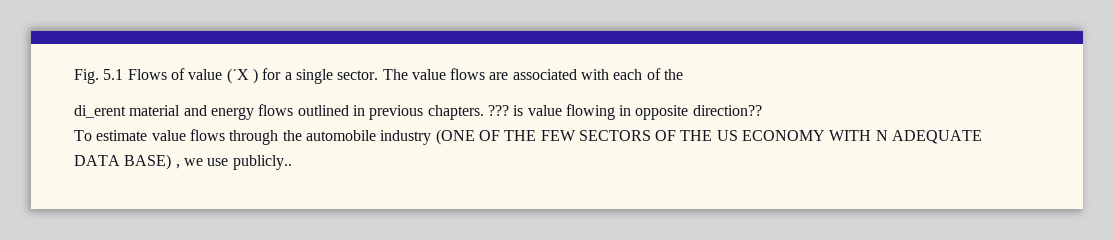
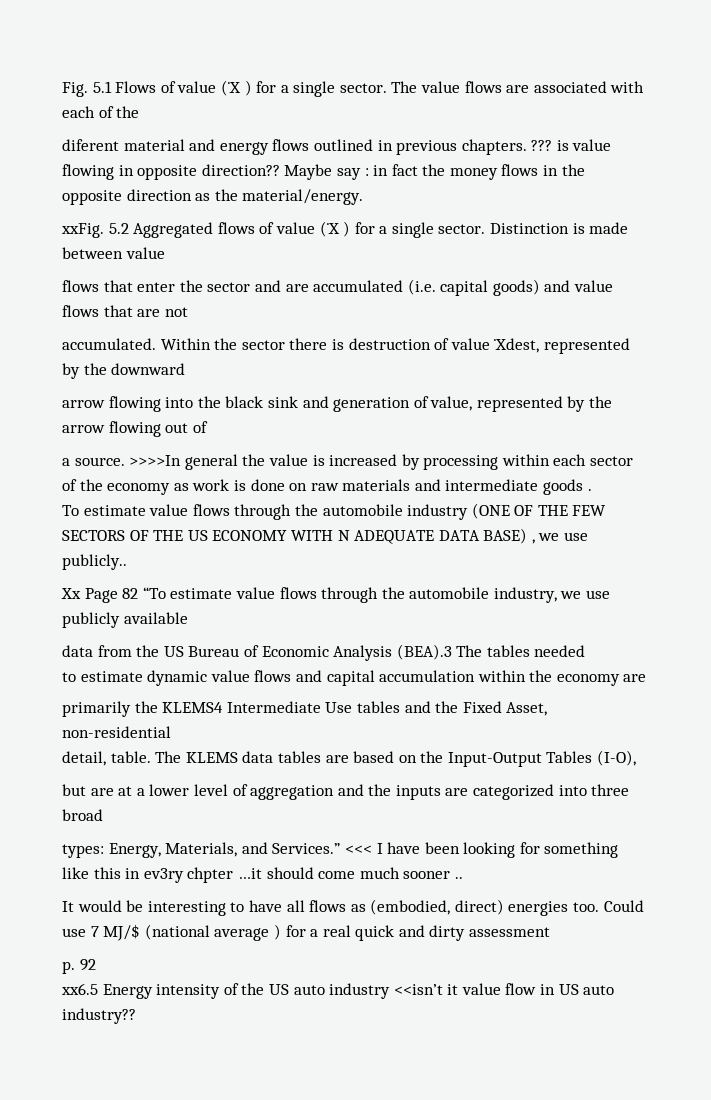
[74,105,126,118] di_erent -> [62,139,119,151] diferent
(762, 110) none -> [284,164,585,180] [62,189,364,205] [61,221,629,238] [62,247,165,259] [62,279,614,296] [62,305,188,317] [62,338,630,354] [62,363,186,379] [62,396,613,412] [62,421,208,437] [62,454,634,470] [62,479,592,495] Maybe say : in fact the money flows in the opposite direction as the material/energy. // xxFig. 5.2 Aggregated flows of value (˙X ) for a single sector. Distinction is made between value // flows that enter the sector and are accumulated (i.e. capital goods) and value flows that are not // accumulated. Within the sector there is destruction of value ˙Xdest, represented by the downward // arrow flowing into the black sink and generation of value, represented by the arrow flowing out of // a source. >>>>In general the value is increased by processing within each sector of the economy as work is done on raw materials and intermediate goods .
(292, 162) none -> [61,587,611,603] [62,612,188,628] [62,644,586,661] [62,670,647,686] [62,701,548,717] [62,726,171,738] [62,750,637,767] [62,784,630,800] [62,809,103,821] [62,842,619,858] [62,867,463,883] [62,899,644,916] [62,924,551,941] [62,959,96,974] [61,983,615,999] [62,1008,136,1024] // Xx Page 82 “To estimate value flows through the automobile industry, we use publicly available // data from the US Bureau of Economic Analysis (BEA).3 The tables needed // to estimate dynamic value flows and capital accumulation within the economy are // primarily the KLEMS4 Intermediate Use tables and the Fixed Asset, non-residential // detail, table. The KLEMS data tables are based on the Input-Output Tables (I-O), // but are at a lower level of aggregation and the inputs are categorized into three broad // types: Energy, Materials, and Services.” <<< I have been looking for something like this in ev3ry chpter …it should come much sooner .. // It would be interesting to have all flows as (embodied, direct) energies too. Could use 7 MJ/$ (national average ) for a real quick and dirty assessment // p. 92 // xx6.5 Energy intensity of the US auto industry <<isn’t it value flow in US auto industry??

